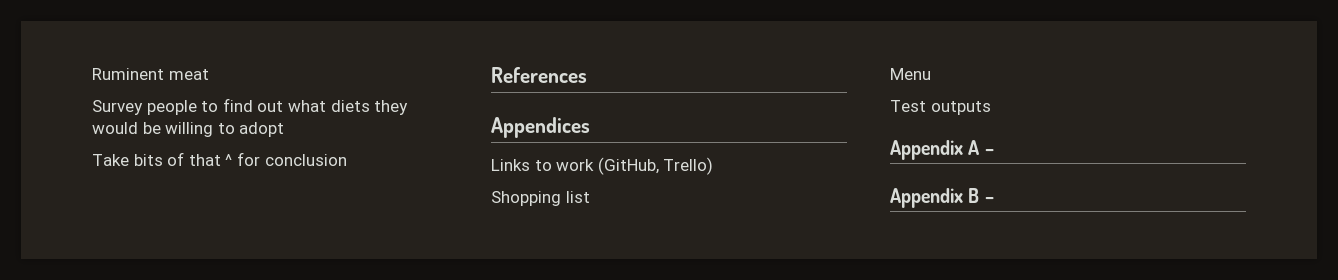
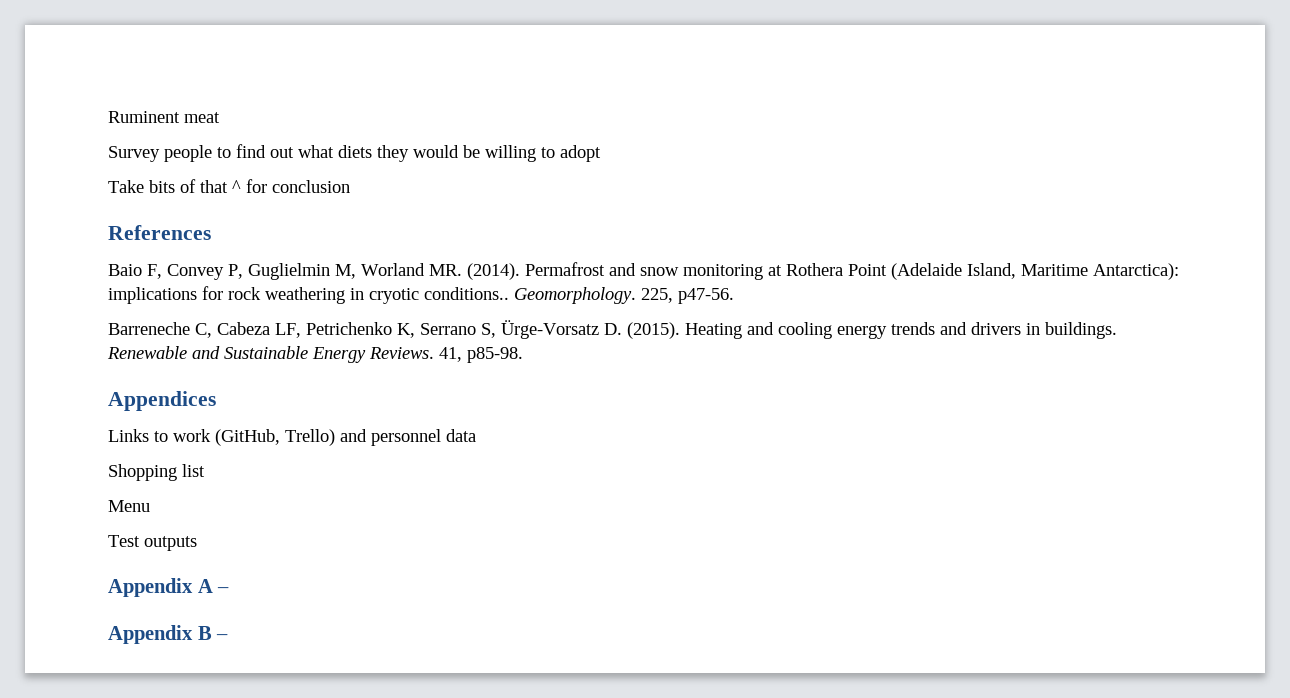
(587, 75) none -> [108,262,1179,280] [108,286,734,304] [108,320,1117,339] [107,346,523,363] // Baio F, Convey P, Guglielmin M, Worland MR. (2014). Permafrost and snow monitoring at Rothera Point (Adelaide Island, Maritime Antarctica): implications for rock weathering in cryotic conditions.. Geomorphology. 225, p47-56. // Barreneche C, Cabeza LF, Petrichenko K, Serrano S, Ürge-Vorsatz D. (2015). Heating and cooling energy trends and drivers in buildings. Renewable and Sustainable Energy Reviews. 41, p85-98.
(714, 166) none -> [340,429,476,446] and personnel data

